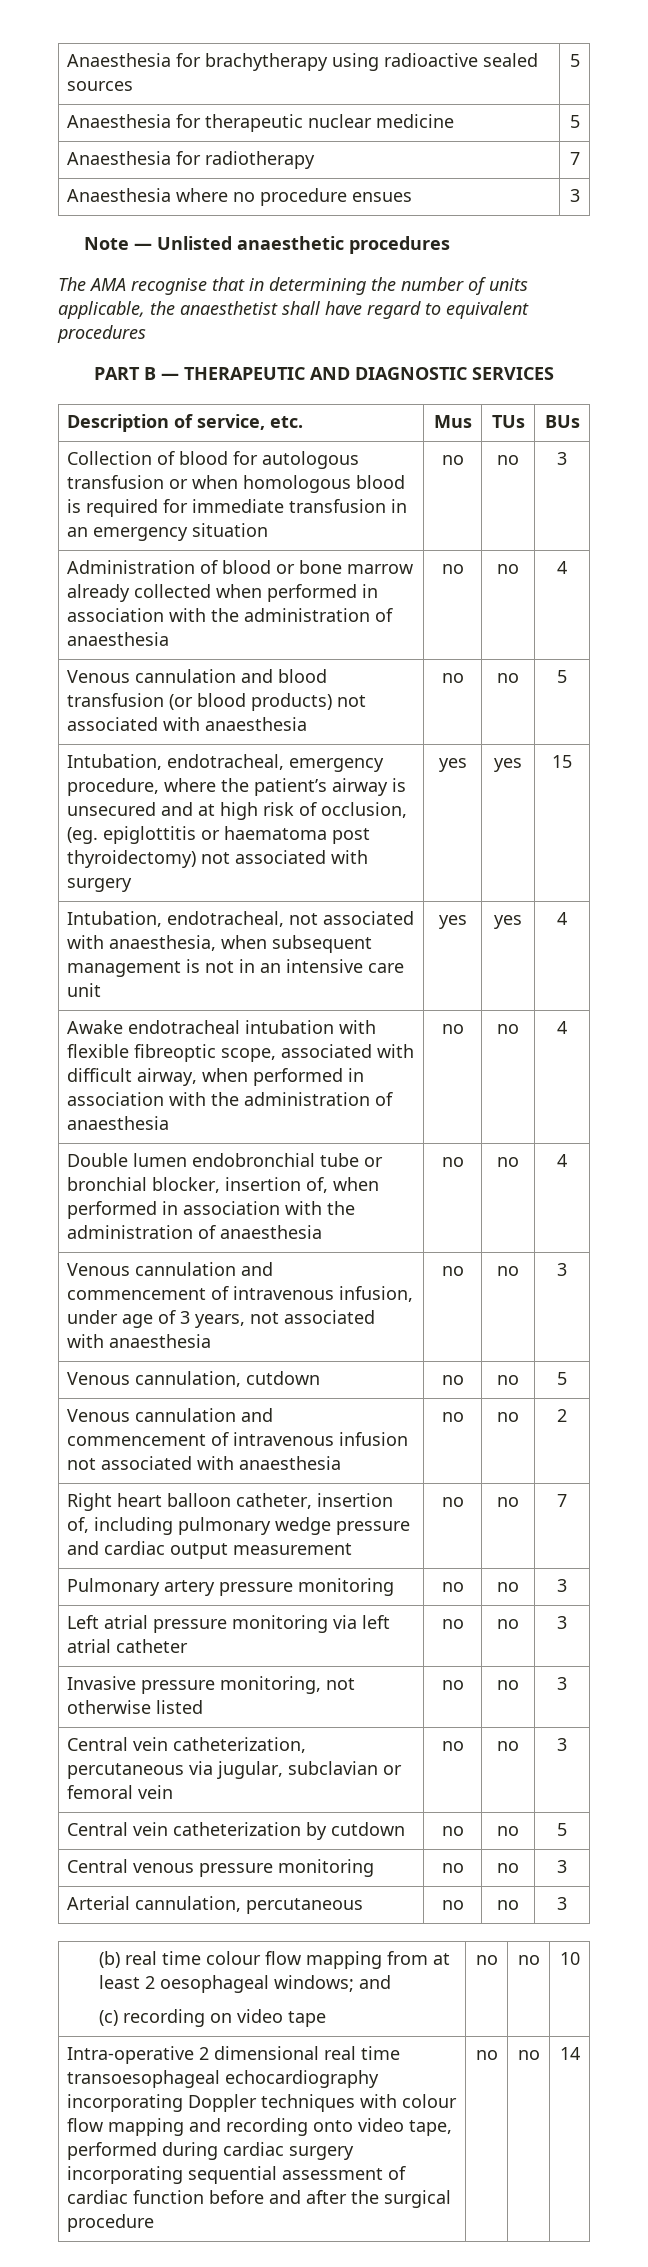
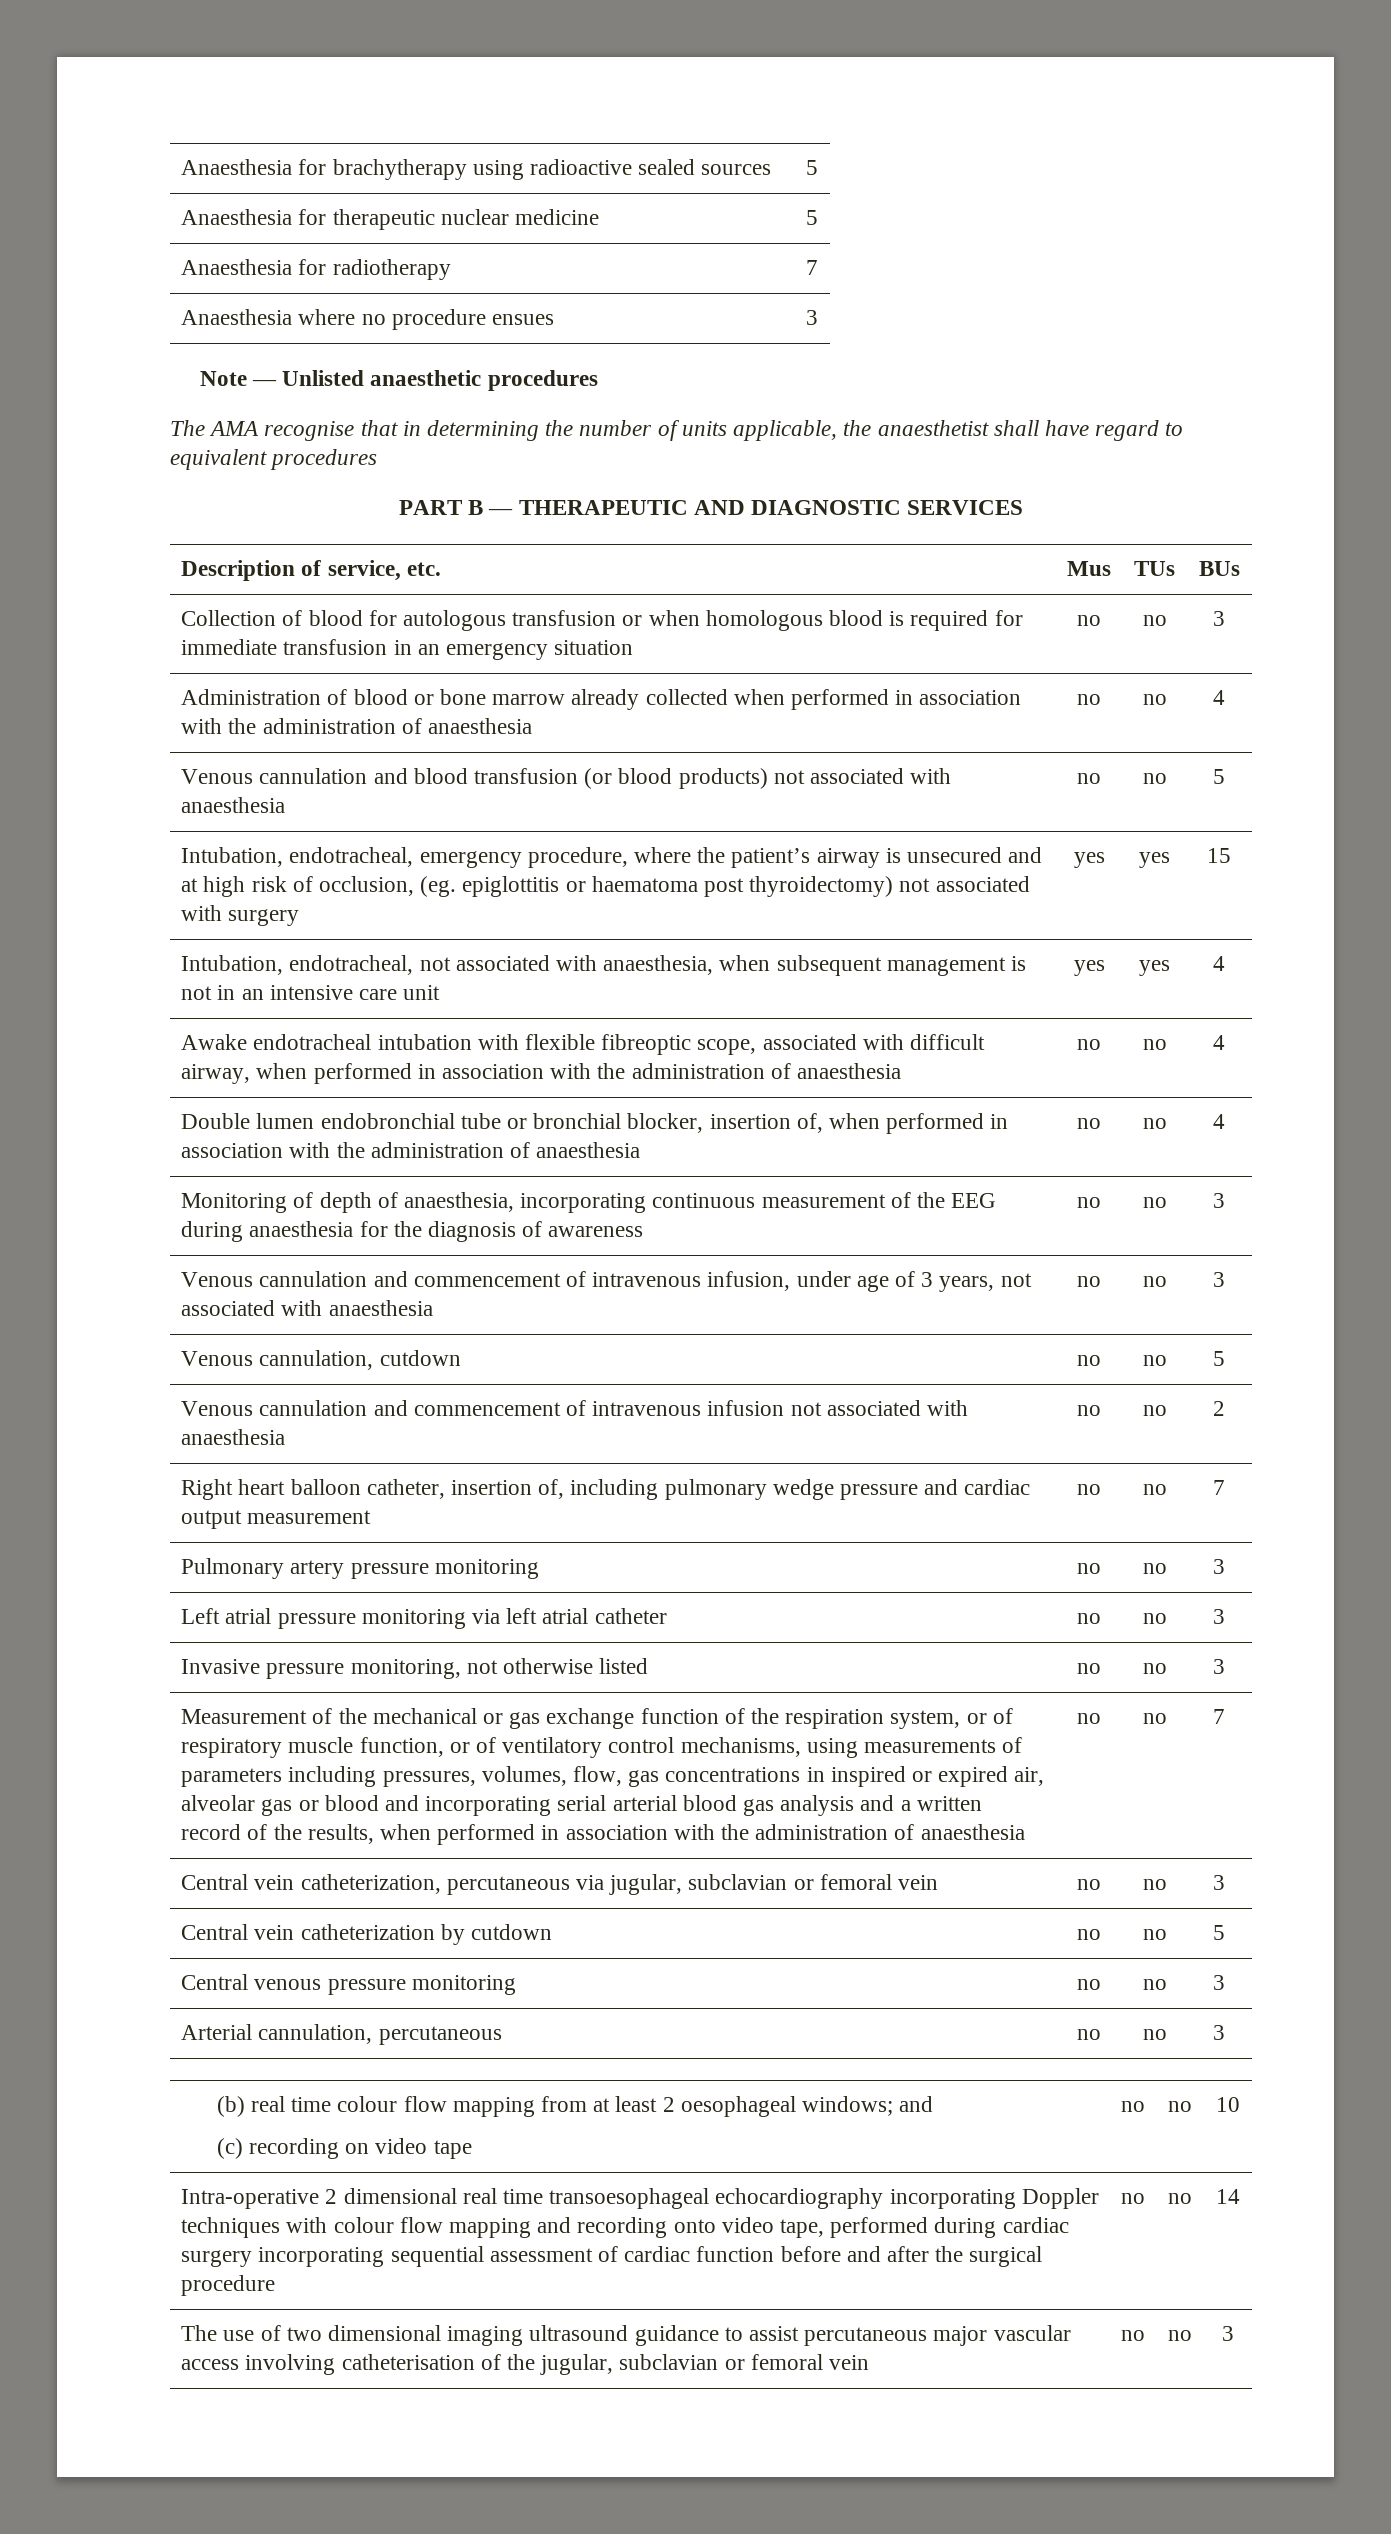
(567, 1160) none -> [181,1192,997,1213] [181,1221,644,1242] [1077,1197,1101,1208] [1142,1197,1167,1208] [1213,1193,1225,1208] // Monitoring of depth of anaesthesia, incorporating continuous measurement of the EEG during anaesthesia for the diagnosis of awareness | no | no | 3
(567, 1683) none -> [181,1708,1013,1729] [181,1737,1023,1758] [181,1766,1045,1787] [181,1795,982,1816] [181,1824,1025,1845] [1077,1713,1101,1724] [1142,1713,1167,1724] [1213,1709,1225,1724] // Measurement of the mechanical or gas exchange function of the respiration system, or of respiratory muscle function, or of ventilatory control mechanisms, using measurements of parameters including pressures, volumes, flow, gas concentrations in inspired or expired air, alveolar gas or blood and incorporating serial arterial blood gas analysis and a written record of the results, when performed in association with the administration of anaesthesia | no | no | 7
(580, 2053) none -> [181,2325,1071,2346] [181,2354,869,2375] [1121,2330,1145,2341] [1168,2330,1192,2341] [1221,2326,1234,2341] // The use of two dimensional imaging ultrasound guidance to assist percutaneous major vascular access involving catheterisation of the jugular, subclavian or femoral vein | no | no | 3

